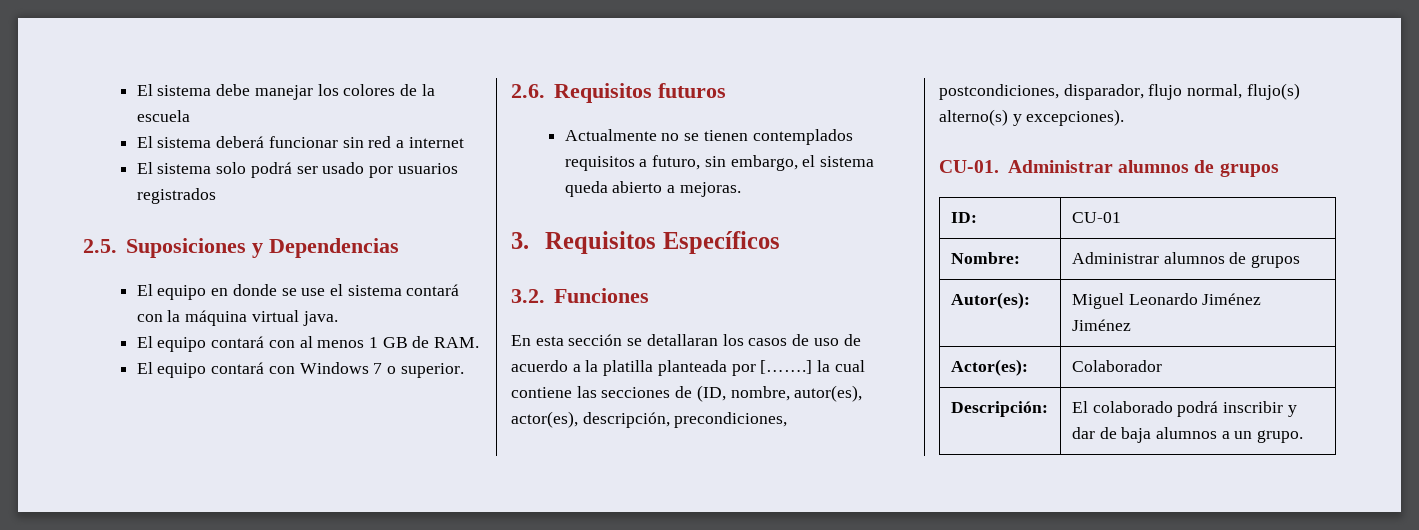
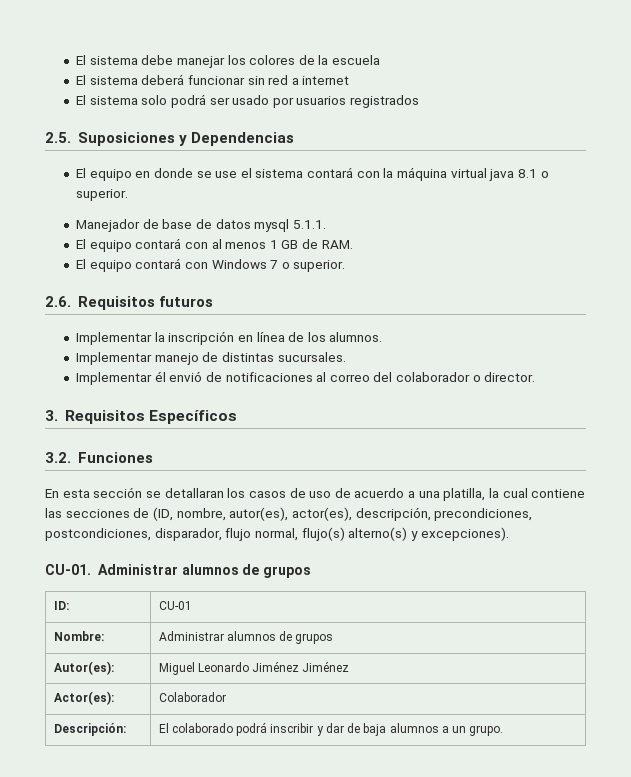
[302,311,338,326] java. -> [489,169,549,181] [75,189,128,201] [75,219,326,232] java 8.1 o superior. // Manejador de base de datos mysql 5.1.1.
[564,129,853,145] [564,155,874,171] [564,181,741,197] Actualmente no se tienen contemplados requisitos a futuro, sin embargo, el sistema queda abierto a mejoras. -> [75,331,383,345] [75,352,346,365] [75,371,536,385] Implementar la inscripción en línea de los alumnos. // Implementar manejo de distintas sucursales. // Implementar él envió de notificaciones al correo del colaborador o director.
[585,360,813,376] la platilla planteada por […….] -> [418,488,486,501] una platilla,

